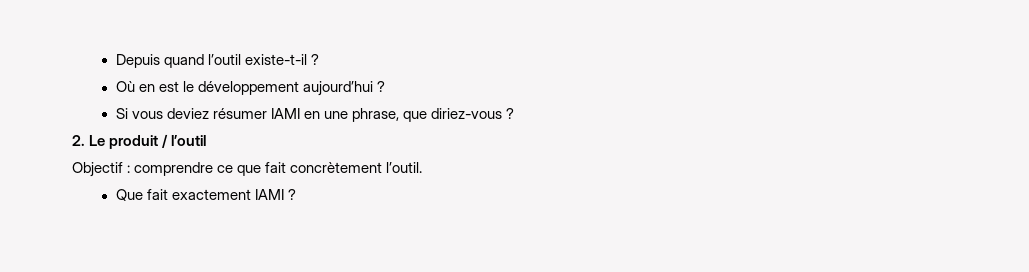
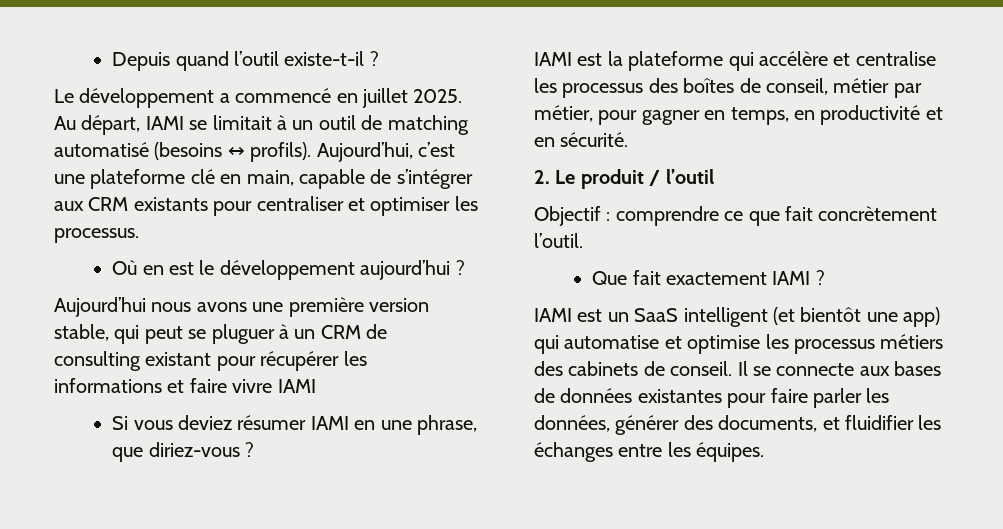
(320, 59) none -> [54,88,463,108] [54,115,469,135] [54,142,455,162] [54,169,473,189] [54,196,478,216] [54,228,139,243] // Le développement a commencé en juillet 2025. Au départ, IAMI se limitait à un outil de matching automatisé (besoins ↔ profils). Aujourd’hui, c’est une plateforme clé en main, capable de s’intégrer aux CRM existants pour centraliser et optimiser les processus.
(386, 86) none -> [54,297,429,317] [54,324,388,344] [54,351,367,371] [54,378,316,393] // Aujourd’hui nous avons une première version stable, qui peut se pluguer à un CRM de consulting existant pour récupérer les informations et faire vivre IAMI
(515, 113) none -> [534,51,936,71] [534,78,922,98] [534,105,943,125] [534,132,629,147] // IAMI est la plateforme qui accélère et centralise les processus des boîtes de conseil, métier par métier, pour gagner en temps, en productivité et en sécurité.
(297, 194) none -> [534,307,941,327] [534,334,944,354] [534,361,942,376] [534,388,890,408] [534,415,942,435] [534,442,765,462] // IAMI est un SaaS intelligent (et bientôt une app) qui automatise et optimise les processus métiers des cabinets de conseil. Il se connecte aux bases de données existantes pour faire parler les données, générer des documents, et fluidifier les échanges entre les équipes.

